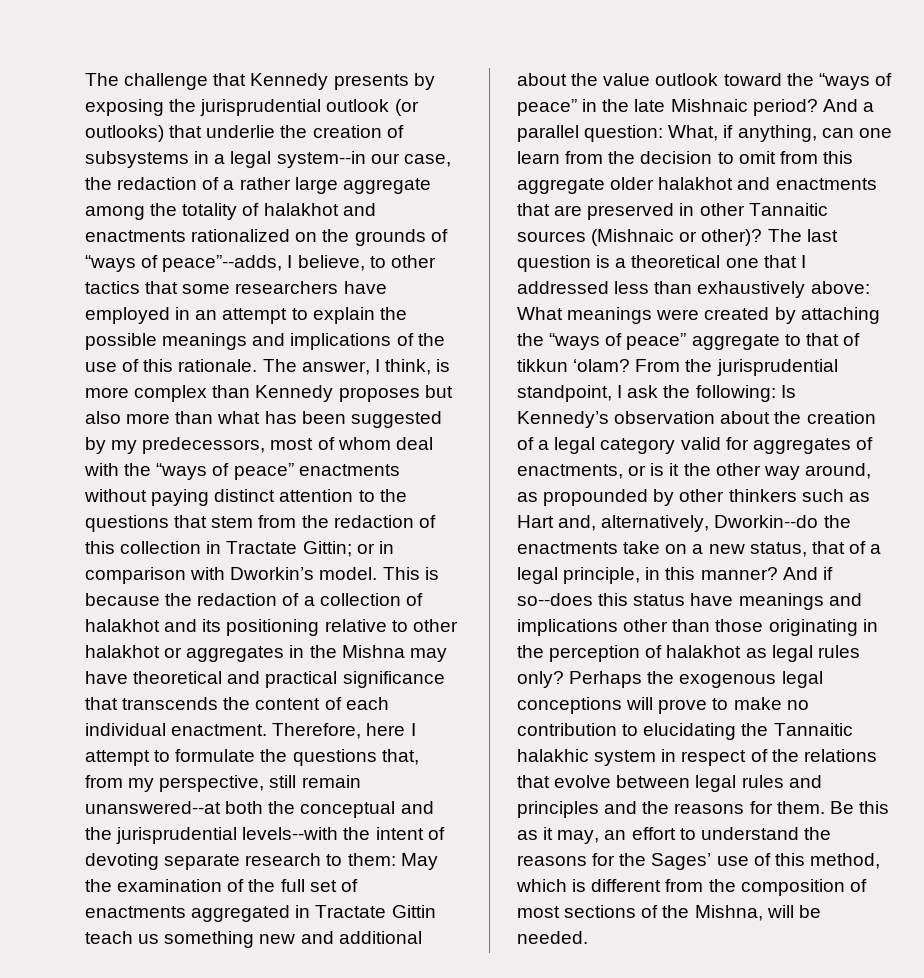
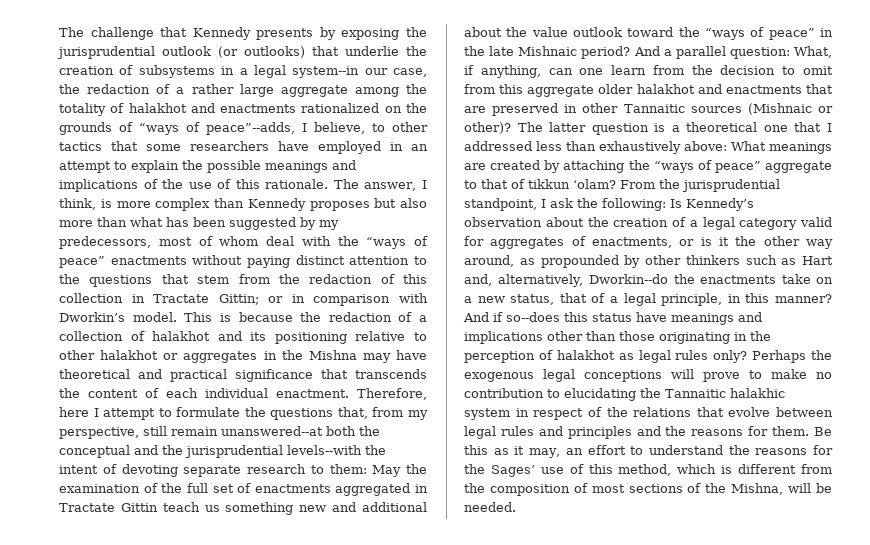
[806,229,838,242] last -> [549,122,587,132] latter
[656,309,700,320] were -> [464,163,486,170] are

